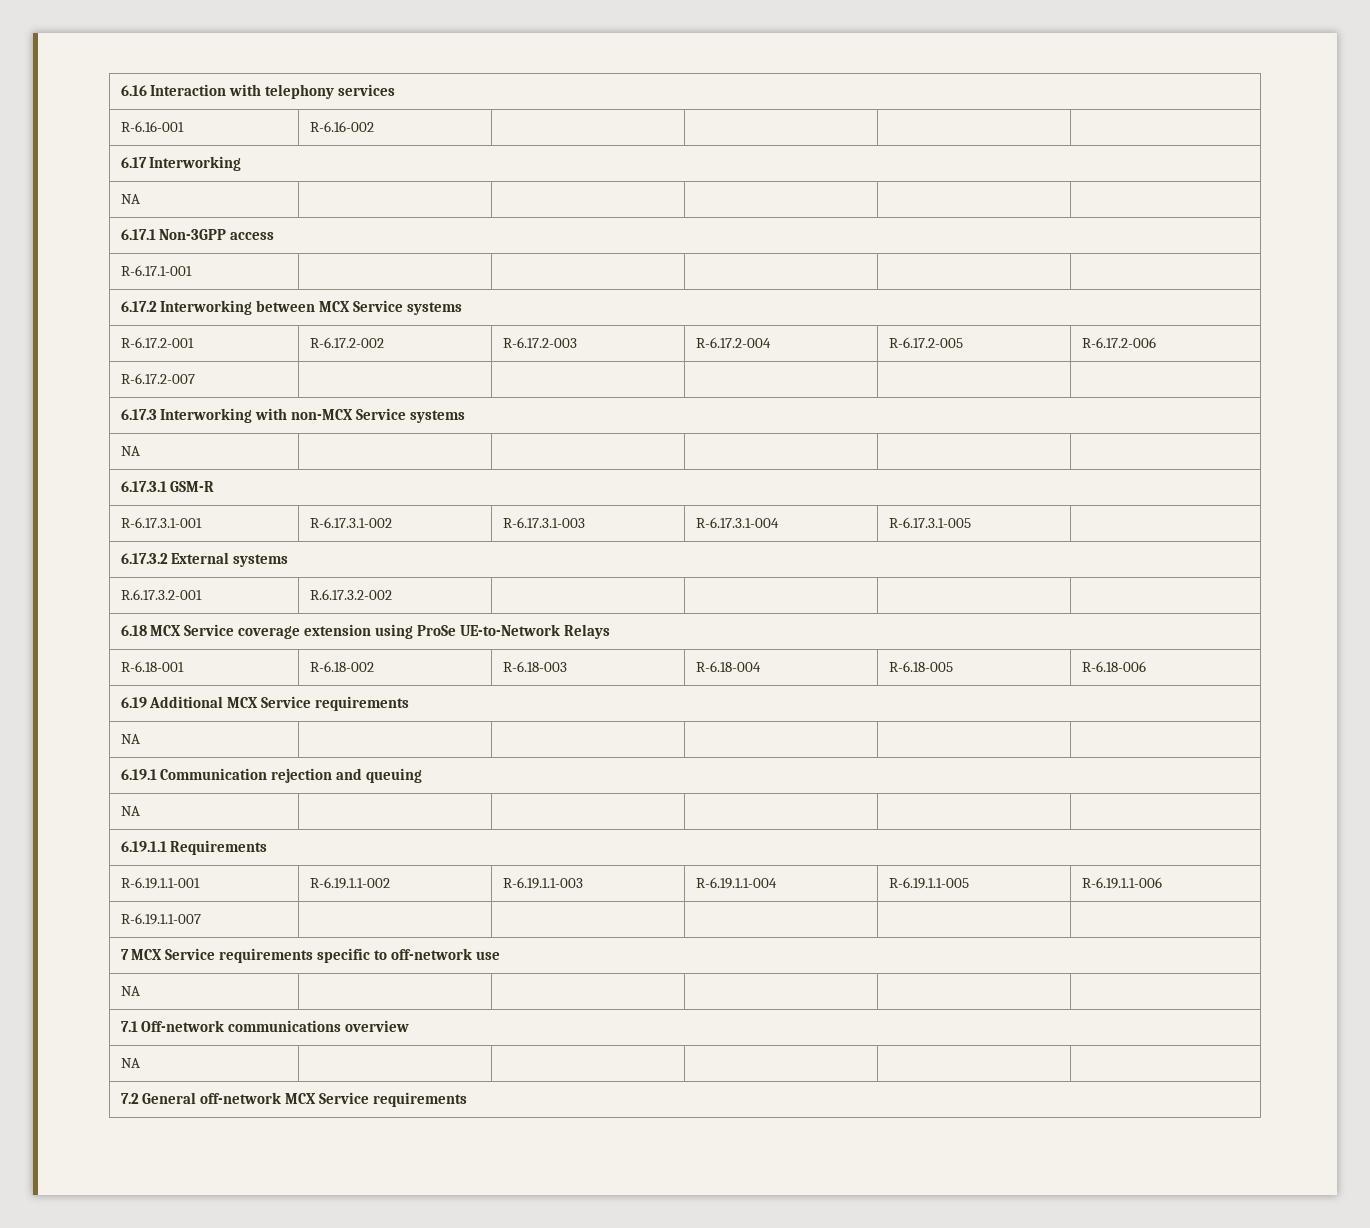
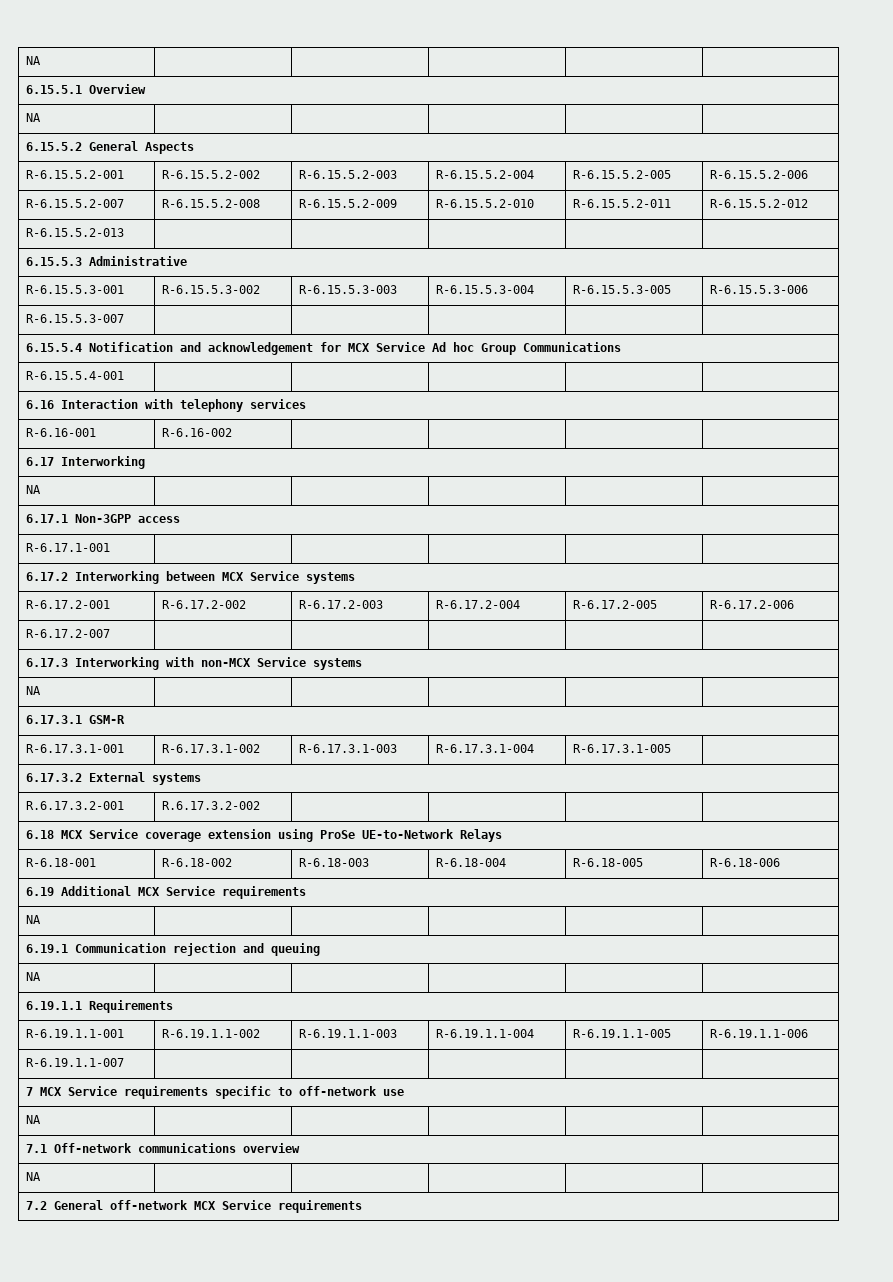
(120, 90) none -> [25,56,41,65] [25,84,146,94] [25,113,41,122] [25,141,194,154] [25,170,124,179] [161,170,260,179] [298,170,397,179] [435,170,534,179] [572,170,671,179] [709,170,808,179] [25,199,124,208] [161,199,260,208] [298,199,397,208] [435,199,534,208] [572,199,671,208] [709,199,808,208] [25,228,124,237] [25,256,187,266] [25,285,124,294] [161,285,260,294] [298,285,397,294] [435,285,534,294] [572,285,671,294] [709,285,808,294] [25,314,124,323] [25,342,621,355] [25,371,124,380] NA | | | | | // 6.15.5.1 Overview // NA | | | | | // 6.15.5.2 General Aspects // R-6.15.5.2-001 | R-6.15.5.2-002 | R-6.15.5.2-003 | R-6.15.5.2-004 | R-6.15.5.2-005 | R-6.15.5.2-006 // R-6.15.5.2-007 | R-6.15.5.2-008 | R-6.15.5.2-009 | R-6.15.5.2-010 | R-6.15.5.2-011 | R-6.15.5.2-012 // R-6.15.5.2-013 | | | | | // 6.15.5.3 Administrative // R-6.15.5.3-001 | R-6.15.5.3-002 | R-6.15.5.3-003 | R-6.15.5.3-004 | R-6.15.5.3-005 | R-6.15.5.3-006 // R-6.15.5.3-007 | | | | | // 6.15.5.4 Notification and acknowledgement for MCX Service Ad hoc Group Communications // R-6.15.5.4-001 | | | | | //

